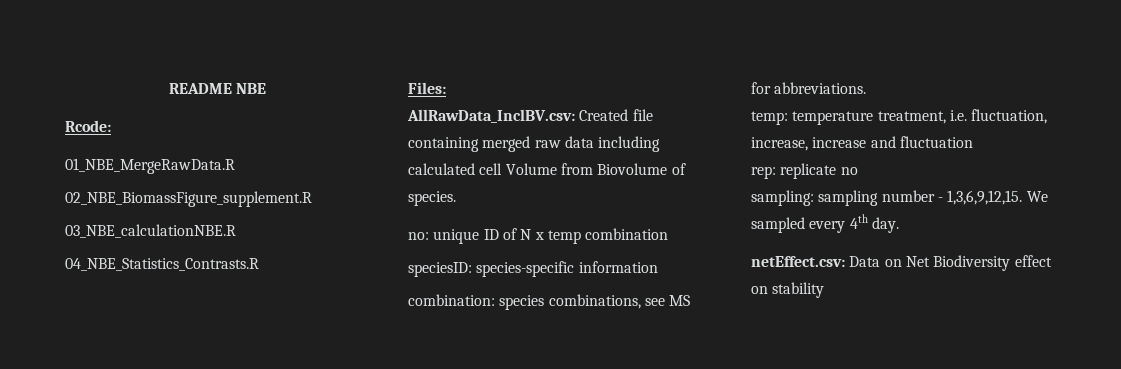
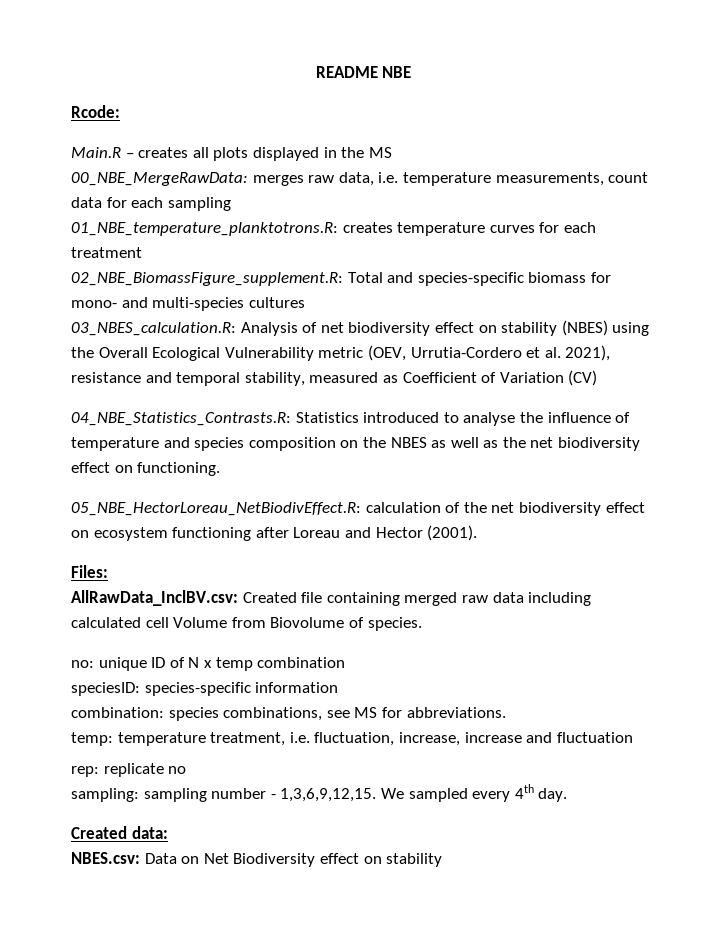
[65,158,235,174] [65,191,312,207] [65,224,236,238] [65,258,259,271] 01_NBE_MergeRawData.R // 02_NBE_BiomassFigure_supplement.R // 03_NBE_calculationNBE.R // 04_NBE_Statistics_Contrasts.R -> [71,147,392,161] [71,172,649,186] [71,197,231,211] [71,222,596,236] [71,247,142,258] [71,272,611,286] [71,297,305,311] [71,320,650,336] [71,345,611,361] [71,370,598,386] [71,412,631,426] [71,437,641,451] [71,462,221,476] [71,502,645,516] [71,525,478,541] Main.R – creates all plots displayed in the MS // 00_NBE_MergeRawData: merges raw data, i.e. temperature measurements, count data for each sampling // 01_NBE_temperature_planktotrons.R: creates temperature curves for each treatment // 02_NBE_BiomassFigure_supplement.R: Total and species-specific biomass for mono- and multi-species cultures // 03_NBES_calculation.R: Analysis of net biodiversity effect on stability (NBES) using the Overall Ecological Vulnerability metric (OEV, Urrutia-Cordero et al. 2021), resistance and temporal stability, measured as Coefficient of Variation (CV) // 04_NBE_Statistics_Contrasts.R: Statistics introduced to analyse the influence of temperature and species composition on the NBES as well as the net biodiversity effect on functioning. // 05_NBE_HectorLoreau_NetBiodivEffect.R: calculation of the net biodiversity effect on ecosystem functioning after Loreau and Hector (2001).
[751,256,845,267] netEffect.csv: -> [71,826,168,839] [71,852,140,864] Created data: // NBES.csv:

